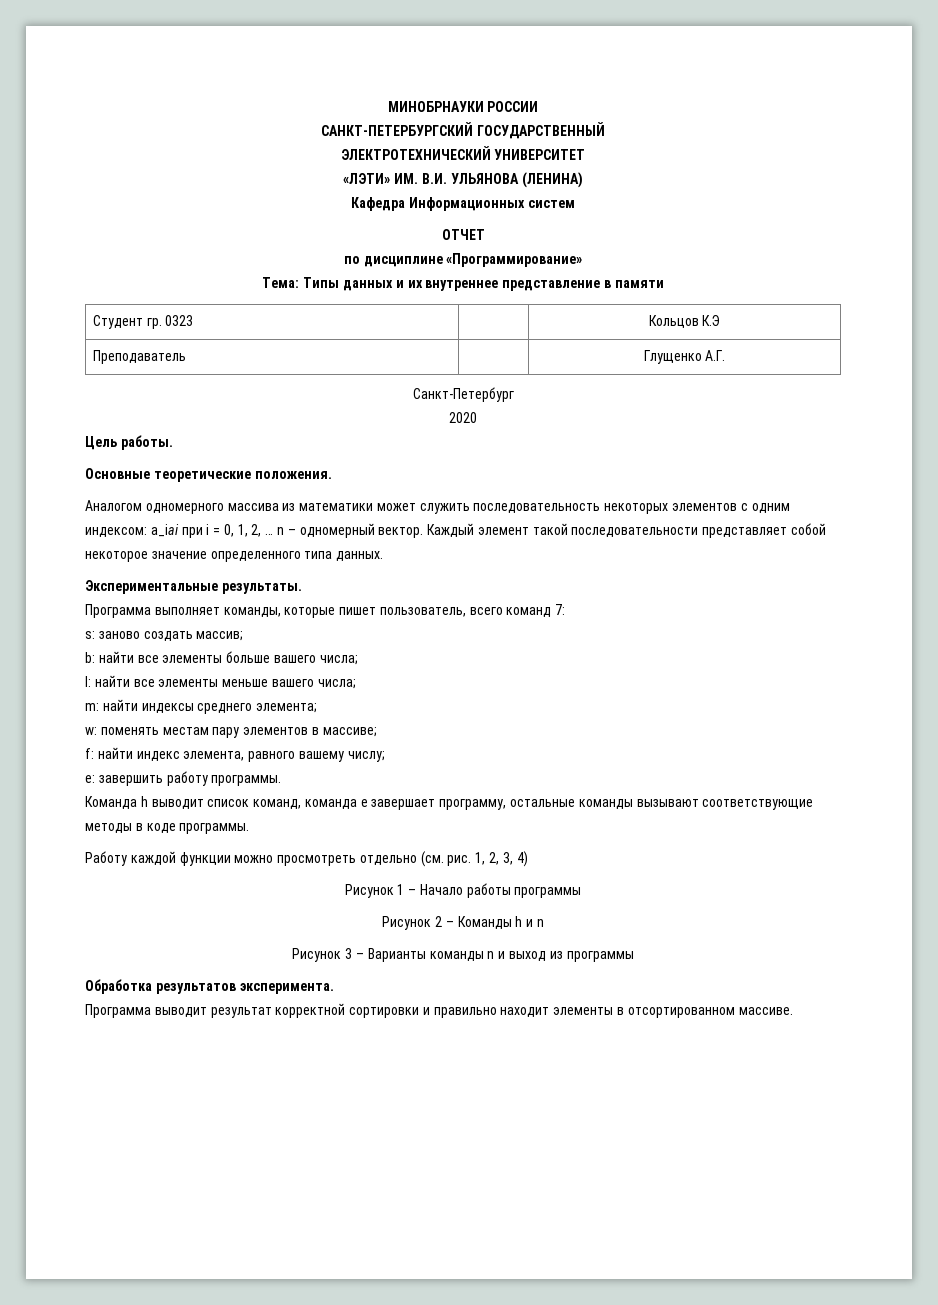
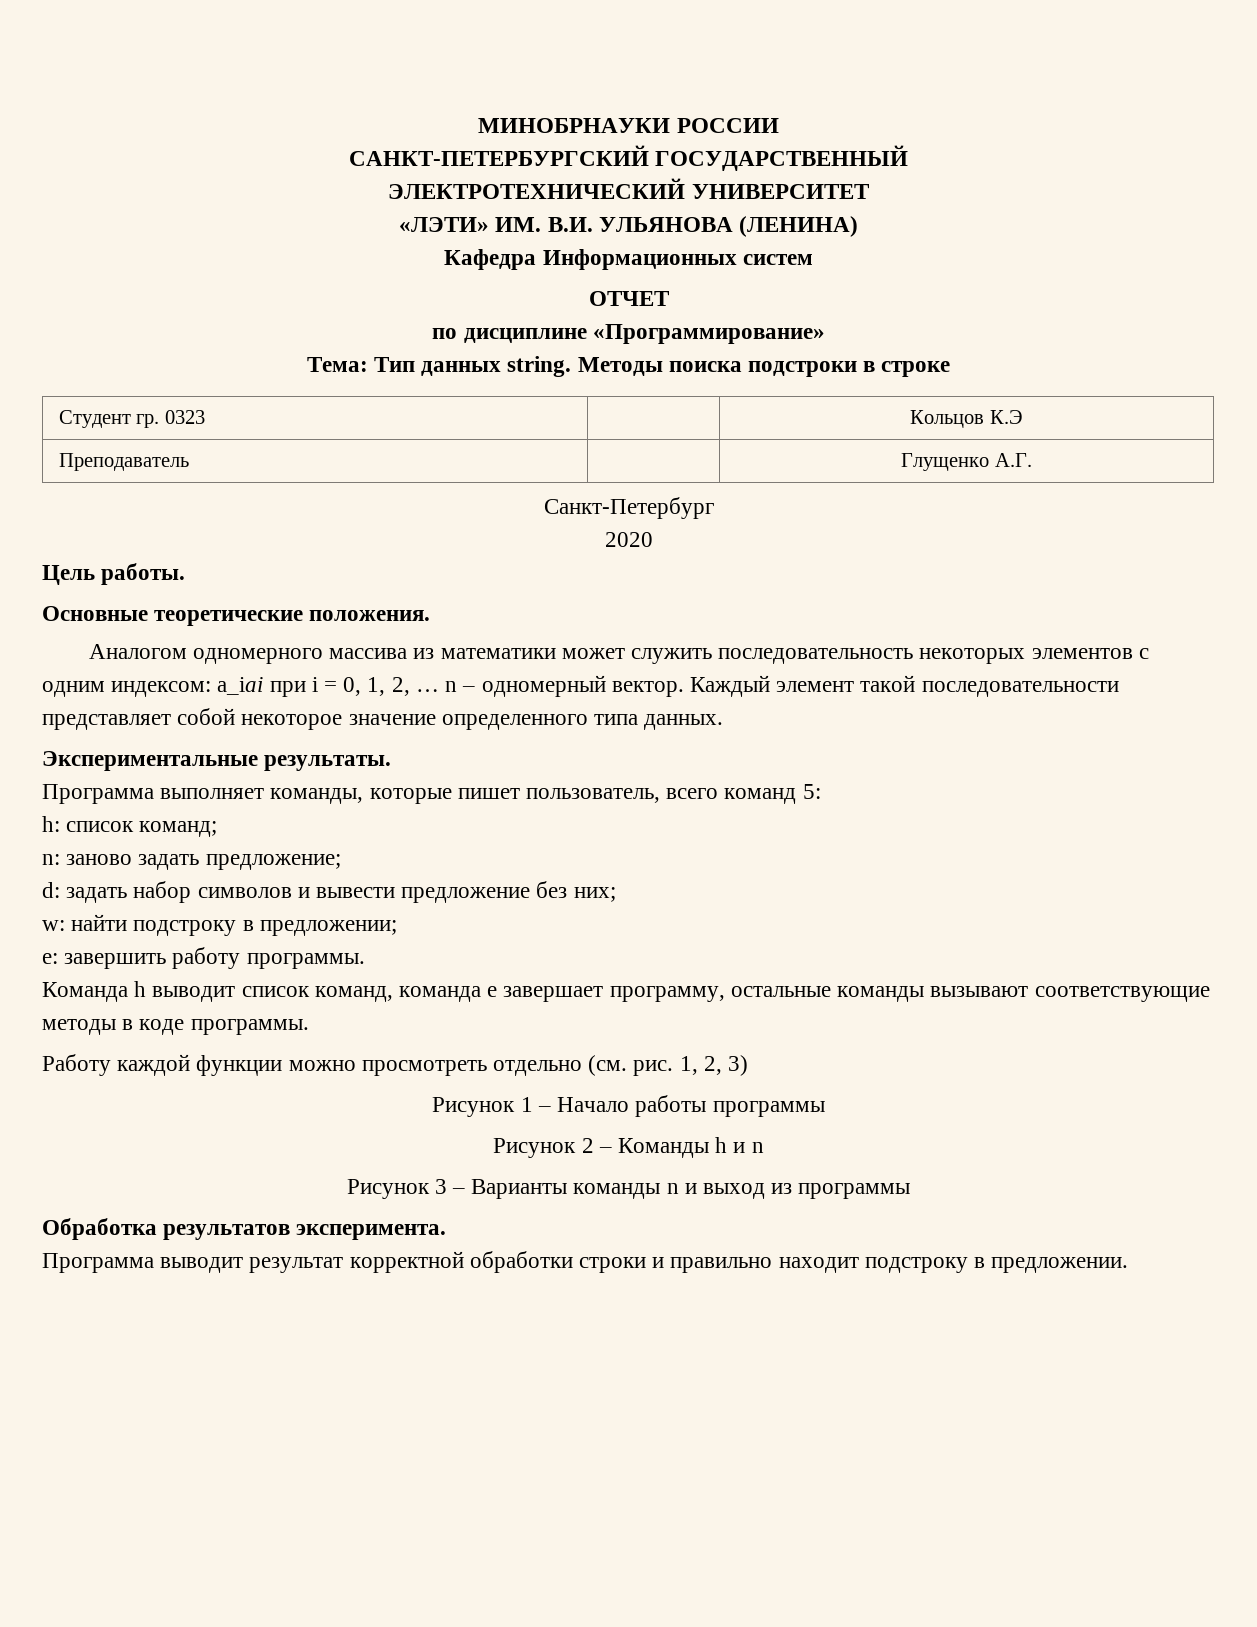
[303,277,664,291] Типы данных и их внутреннее представление в памяти -> [373,356,951,377] Тип данных string. Методы поиска подстроки в строке
[555,604,566,615] [85,631,244,641] [85,651,358,665] [85,675,356,689] [85,699,318,714] [85,727,377,738] [85,747,385,762] 7: // s: заново создать массив; // b: найти все элементы больше вашего числа; // l: найти все элементы меньше вашего числа; // m: найти индексы среднего элемента; // w: поменять местам пару элементов в массиве; // f: найти индекс элемента, равного вашему числу; -> [802,784,821,799] [42,816,218,837] [42,854,341,870] [42,881,616,903] [42,914,397,936] 5: // h: список команд; // n: заново задать предложение; // d: задать набор символов и вывести предложение без них; // w: найти подстроку в предложении;
[502,851,528,867] 3, 4) -> [728,1055,749,1076] 3)
[349,1007,420,1018] сортировки -> [469,1251,647,1273] обработки строки
[553,1007,793,1018] элементы в отсортированном массиве. -> [864,1257,1129,1273] подстроку в предложении.

